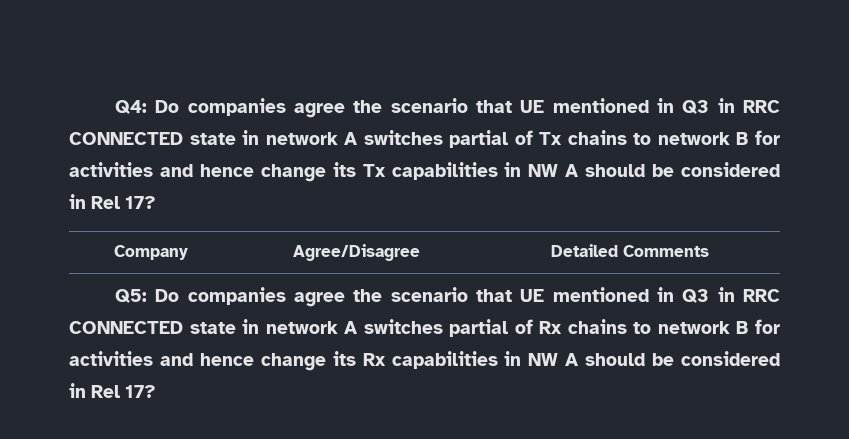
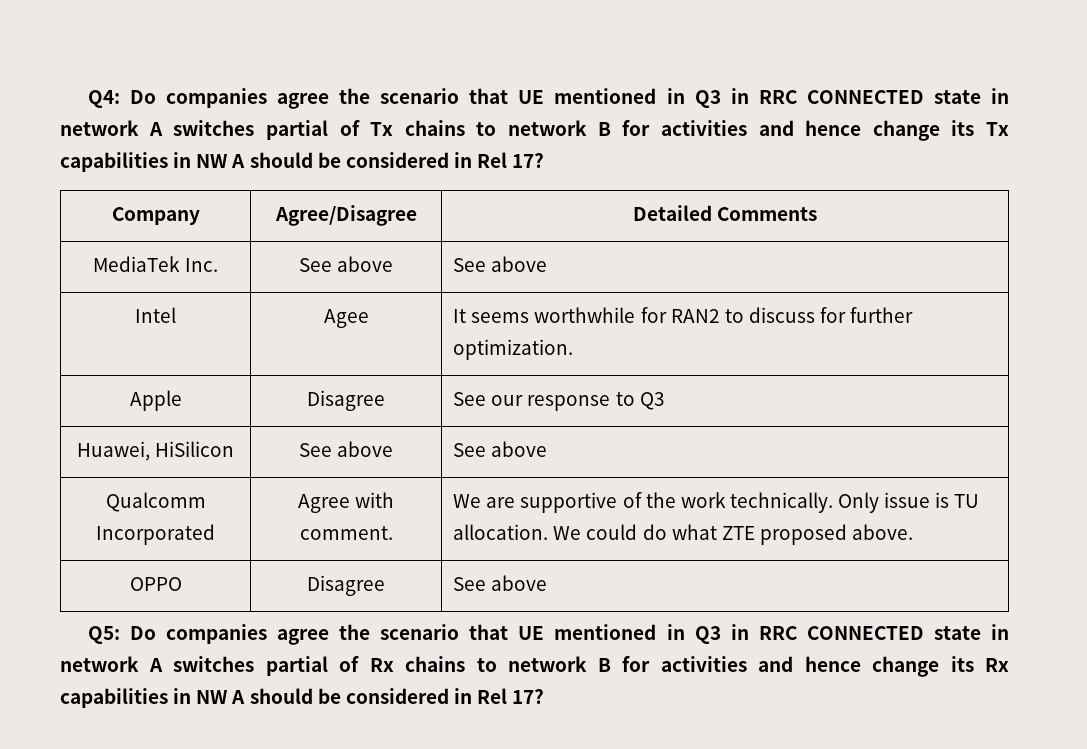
(709, 251) none -> [93,256,218,272] [298,256,394,272] [453,256,548,272] [135,307,176,323] [323,309,369,328] [453,307,914,323] [453,339,574,360] [129,390,182,411] [307,390,385,411] [453,392,665,411] [76,441,235,461] [298,441,394,457] [453,441,548,457] [105,492,206,512] [96,524,215,545] [297,492,395,513] [299,526,393,540] [453,492,980,513] [453,524,914,545] [129,577,182,591] [307,575,385,596] [453,575,548,591] // MediaTek Inc. | See above | See above // Intel | Agee | It seems worthwhile for RAN2 to discuss for further optimization. // Apple | Disagree | See our response to Q3 // Huawei, HiSilicon | See above | See above // Qualcomm Incorporated | Agree with comment. | We are supportive of the work technically. Only issue is TU allocation. We could do what ZTE proposed above. // OPPO | Disagree | See above

